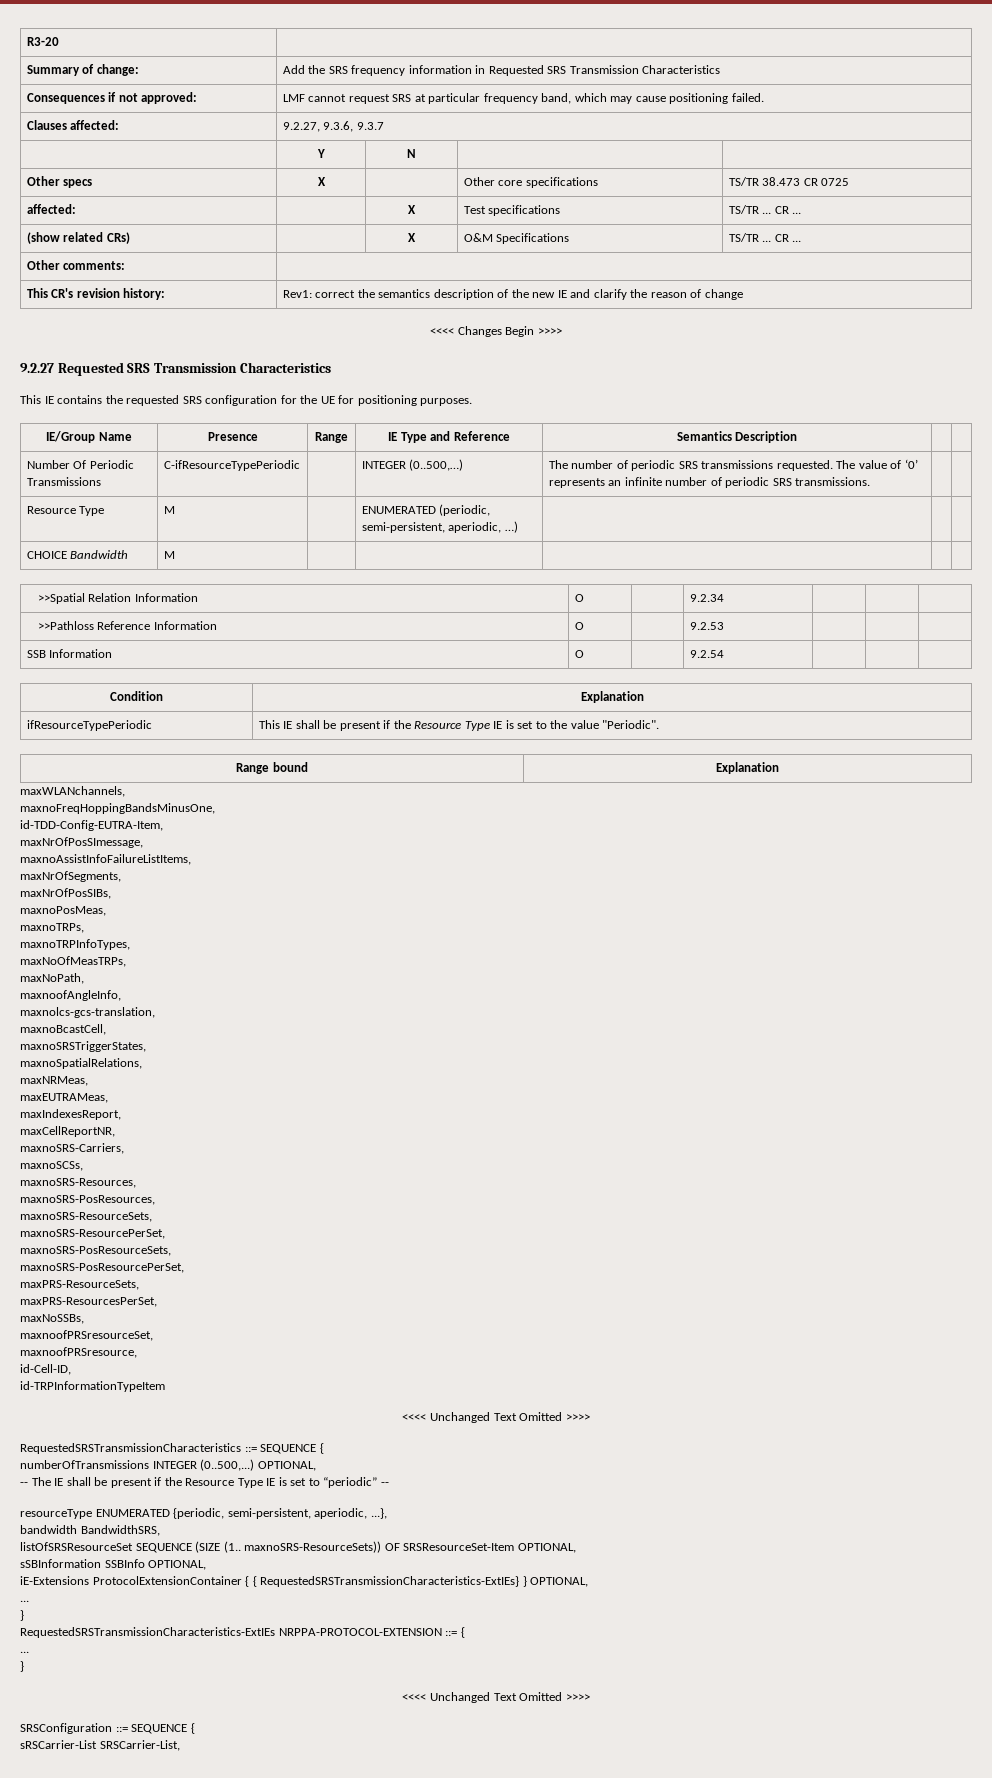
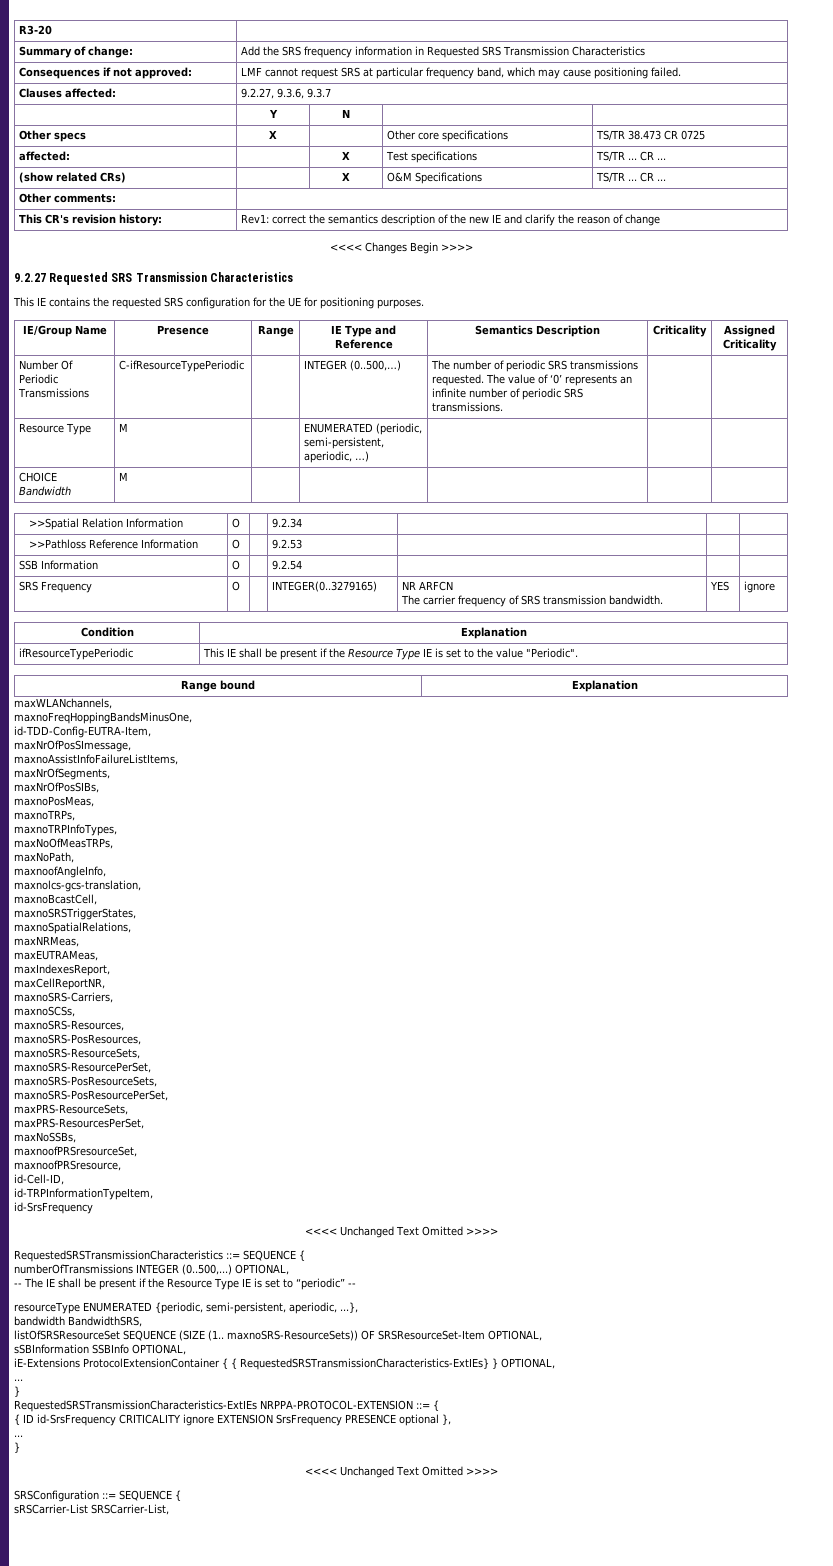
(798, 437) | -> [653,325,707,337] [724,325,775,337] [723,339,777,351] Criticality | Assigned Criticality
(724, 654) none -> [19,581,93,593] [232,581,241,591] [272,581,378,592] [402,581,454,591] [401,595,664,607] [710,581,730,591] [744,581,776,593] // SRS Frequency | O | | INTEGER(0..3279165) | NR ARFCN // The carrier frequency of SRS transmission bandwidth. | YES | ignore
[20,1381,165,1392] id-TRPInformationTypeItem -> [14,1188,153,1200] [14,1202,93,1214] id-TRPInformationTypeItem, // id-SrsFrequency
(465, 1632) none -> [14,1414,451,1426] // { ID id-SrsFrequency CRITICALITY ignore EXTENSION SrsFrequency PRESENCE optional },

